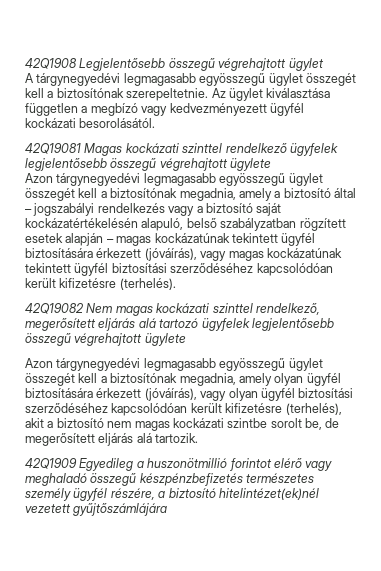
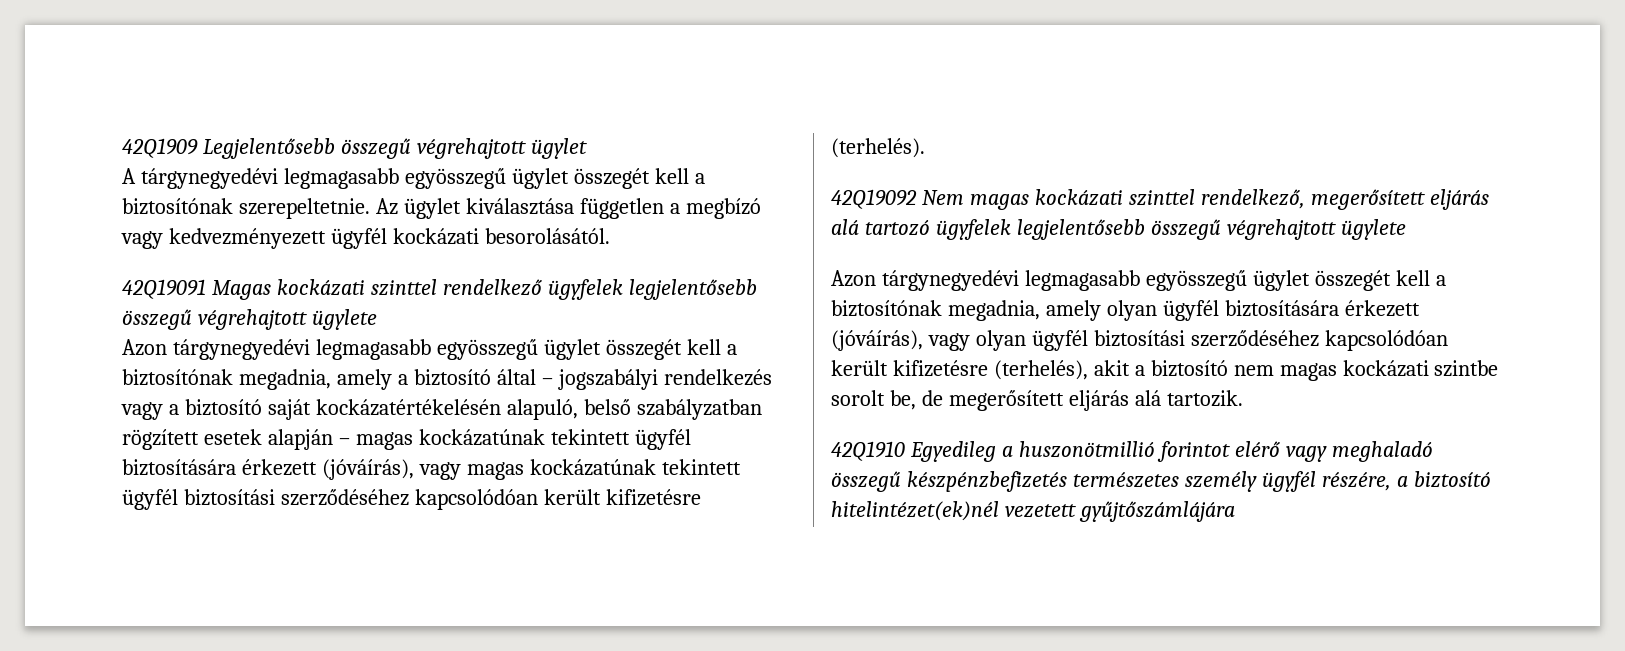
[25,58,77,69] 42Q1908 -> [122,138,198,158] 42Q1909
[25,143,81,154] 42Q19081 -> [122,279,206,299] 42Q19091
[25,303,84,314] 42Q19082 -> [831,189,917,209] 42Q19092
[25,458,77,469] 42Q1909 -> [831,441,905,461] 42Q1910

